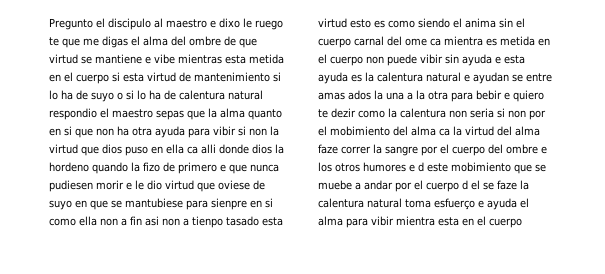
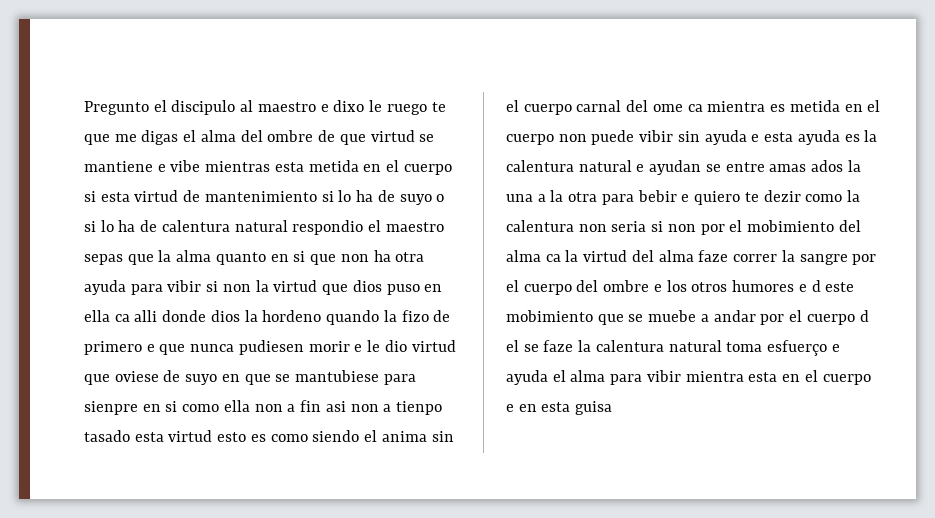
(522, 223) none -> [506,401,613,415] e en esta guisa

